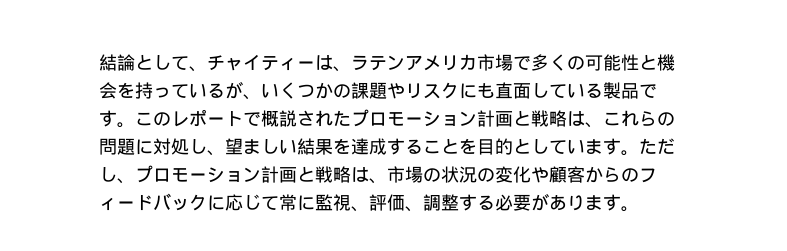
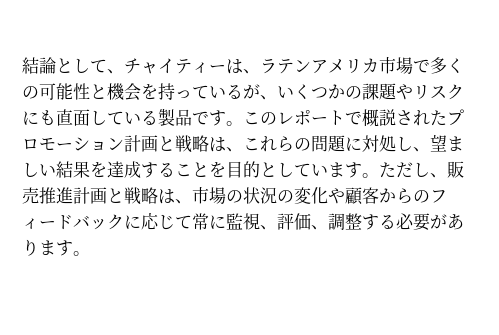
[135,165,261,183] プロモーション -> [447,161,464,178] [22,187,73,204] 販売推進

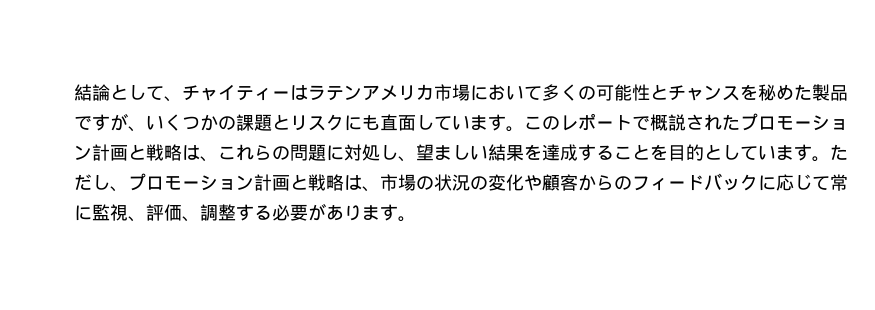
[243,69,260,74] 、 -> (308, 92) none
[413,59,430,73] で -> [470,84,542,101] において
[107,83,243,101] 機会を持っている -> [668,84,848,101] [74,114,110,131] チャンスを秘めた製品です
[396,84,413,100] や -> [272,114,290,130] と
[141,108,209,126] る製品で -> [470,115,488,130] ま
[447,161,464,178] [22,187,73,204] 販売推進 -> [128,173,254,191] プロモーション

